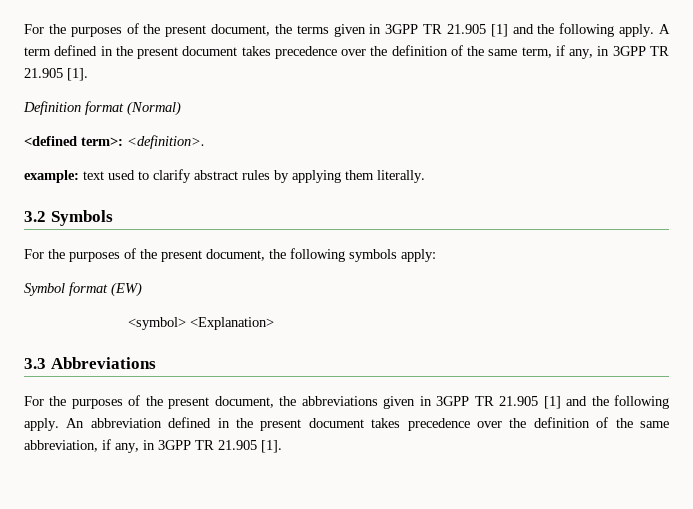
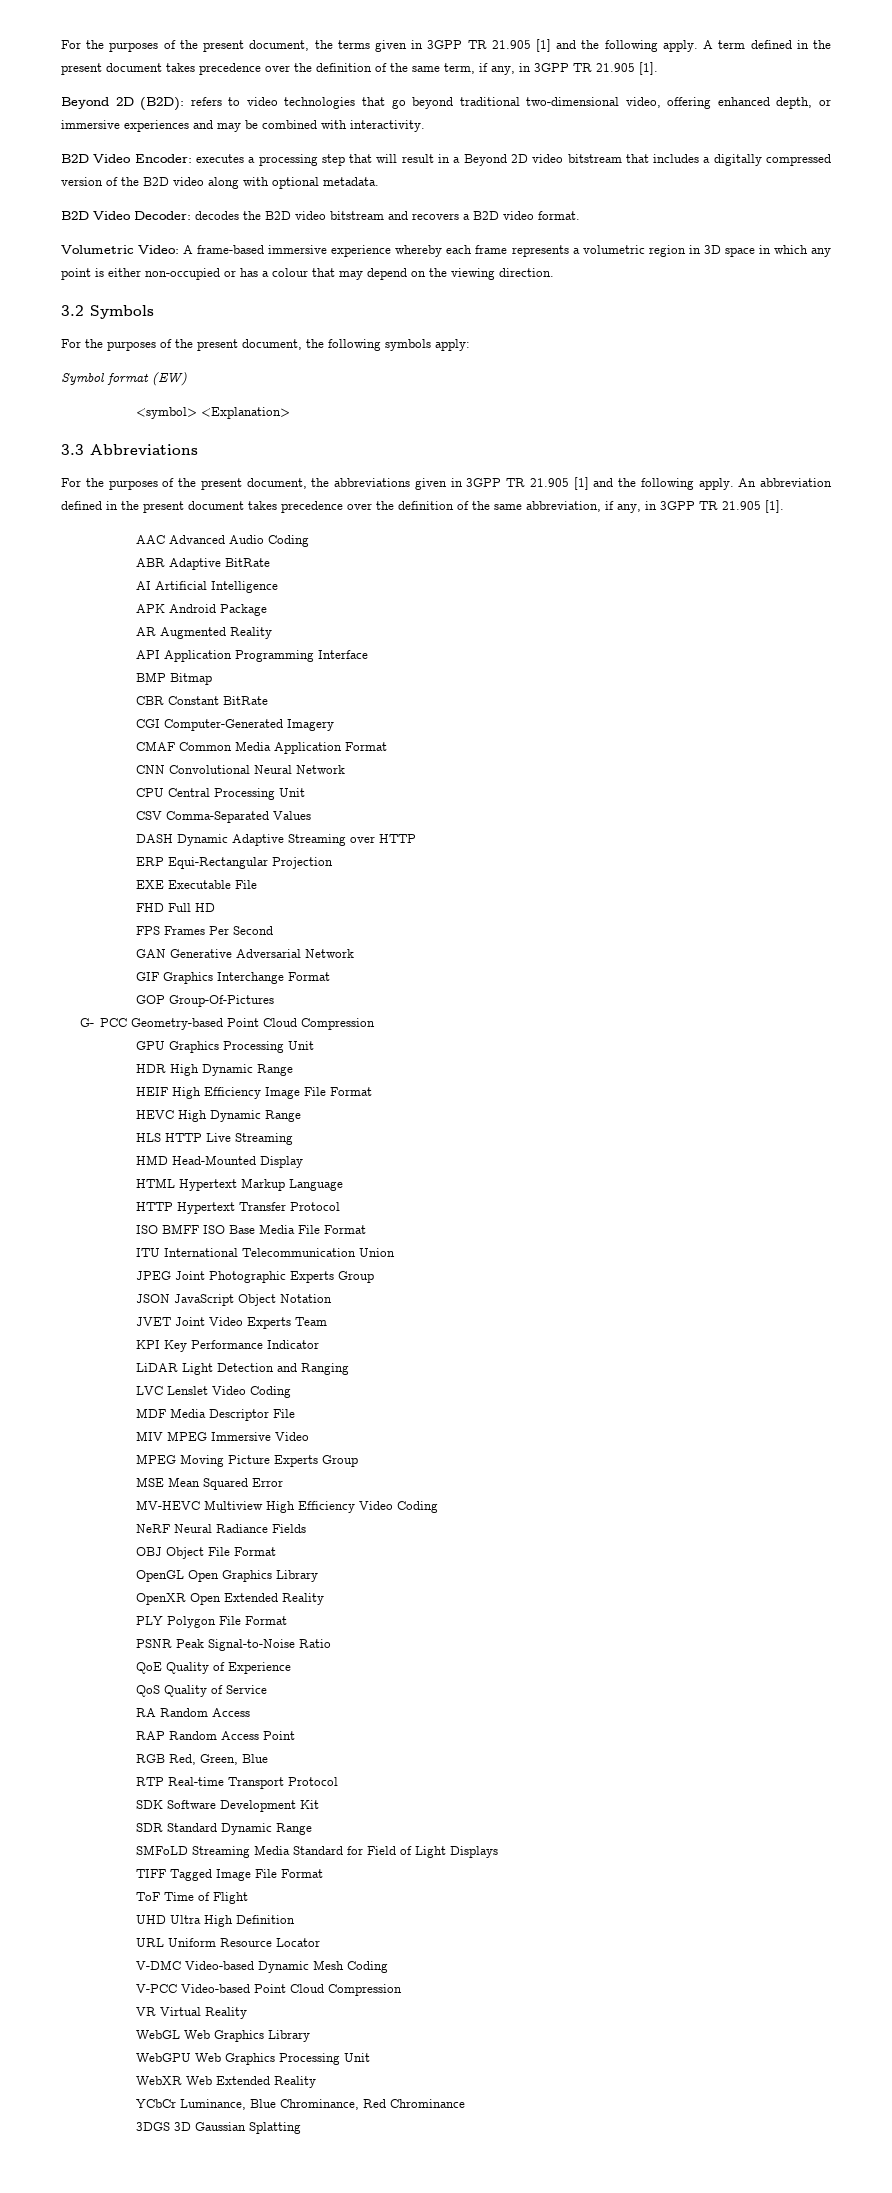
[23,101,181,116] [24,135,205,149] [24,169,425,183] Definition format (Normal) // <defined term>: <definition>. // example: text used to clarify abstract rules by applying them literally. -> [61,97,831,111] [61,120,425,132] [61,154,831,166] [61,177,379,189] [61,211,580,220] [61,245,831,257] [61,268,554,280] Beyond 2D (B2D): refers to video technologies that go beyond traditional two-dimensional video, offering enhanced depth, or immersive experiences and may be combined with interactivity. // B2D Video Encoder: executes a processing step that will result in a Beyond 2D video bitstream that includes a digitally compressed version of the B2D video along with optional metadata. // B2D Video Decoder: decodes the B2D video bitstream and recovers a B2D video format. // Volumetric Video: A frame-based immersive experience whereby each frame represents a volumetric region in 3D space in which any point is either non-occupied or has a colour that may depend on the viewing direction.
(282, 446) none -> [136,535,310,547] [136,558,271,570] [136,581,279,593] [136,604,268,616] [136,627,273,639] [136,650,369,662] [136,672,213,685] [136,696,269,705] [136,719,335,731] [136,741,388,754] [136,765,346,774] [136,788,306,800] [136,811,312,823] [136,834,417,846] [136,857,334,869] [136,880,258,889] [136,903,216,912] [136,926,274,935] [136,949,355,958] [136,972,331,984] [136,995,275,1007] [79,1018,376,1030] [136,1041,315,1053] [136,1064,294,1076] [136,1087,373,1099] [136,1110,302,1122] [136,1133,294,1145] [136,1155,304,1168] [136,1178,344,1191] [136,1202,341,1214] [136,1224,367,1234] [136,1248,396,1257] [136,1271,375,1283] [136,1294,333,1306] [136,1317,328,1329] [136,1340,320,1352] [136,1363,350,1375] [136,1386,292,1398] [136,1408,296,1421] [136,1431,310,1441] [136,1454,359,1467] [136,1477,284,1490] [136,1500,439,1513] [136,1524,307,1533] [136,1547,277,1559] [136,1570,319,1582] [136,1593,325,1605] [136,1616,288,1628] [136,1639,332,1651] [136,1662,292,1674] [136,1685,268,1697] [136,1708,251,1717] [136,1731,296,1740] [136,1754,269,1765] [136,1777,339,1789] [136,1800,320,1812] [136,1823,313,1835] [136,1845,499,1858] [136,1869,324,1881] [136,1892,249,1904] [136,1915,296,1927] [136,1938,321,1947] [136,1960,389,1973] [136,1984,403,1996] [136,2007,248,2019] [136,2030,311,2042] [136,2053,371,2065] [136,2076,317,2088] [136,2099,466,2110] [136,2122,302,2134] // AAC Advanced Audio Coding // ABR Adaptive BitRate // AI Artificial Intelligence // APK Android Package // AR Augmented Reality // API Application Programming Interface // BMP Bitmap // CBR Constant BitRate // CGI Computer-Generated Imagery // CMAF Common Media Application Format // CNN Convolutional Neural Network // CPU Central Processing Unit // CSV Comma-Separated Values // DASH Dynamic Adaptive Streaming over HTTP // ERP Equi-Rectangular Projection // EXE Executable File // FHD Full HD // FPS Frames Per Second // GAN Generative Adversarial Network // GIF Graphics Interchange Format // GOP Group-Of-Pictures // G- PCC Geometry-based Point Cloud Compression // GPU Graphics Processing Unit // HDR High Dynamic Range // HEIF High Efficiency Image File Format // HEVC High Dynamic Range // HLS HTTP Live Streaming // HMD Head-Mounted Display // HTML Hypertext Markup Language // HTTP Hypertext Transfer Protocol // ISO BMFF ISO Base Media File Format // ITU International Telecommunication Union // JPEG Joint Photographic Experts Group // JSON JavaScript Object Notation // JVET Joint Video Experts Team // KPI Key Performance Indicator // LiDAR Light Detection and Ranging // LVC Lenslet Video Coding // MDF Media Descriptor File // MIV MPEG Immersive Video // MPEG Moving Picture Experts Group // MSE Mean Squared Error // MV-HEVC Multiview High Efficiency Video Coding // NeRF Neural Radiance Fields // OBJ Object File Format // OpenGL Open Graphics Library // OpenXR Open Extended Reality // PLY Polygon File Format // PSNR Peak Signal-to-Noise Ratio // QoE Quality of Experience // QoS Quality of Service // RA Random Access // RAP Random Access Point // RGB Red, Green, Blue // RTP Real-time Transport Protocol // SDK Software Development Kit // SDR Standard Dynamic Range // SMFoLD Streaming Media Standard for Field of Light Displays // TIFF Tagged Image File Format // ToF Time of Flight // UHD Ultra High Definition // URL Uniform Resource Locator // V-DMC Video-based Dynamic Mesh Coding // V-PCC Video-based Point Cloud Compression // VR Virtual Reality // WebGL Web Graphics Library // WebGPU Web Graphics Processing Unit // WebXR Web Extended Reality // YCbCr Luminance, Blue Chrominance, Red Chrominance // 3DGS 3D Gaussian Splatting

